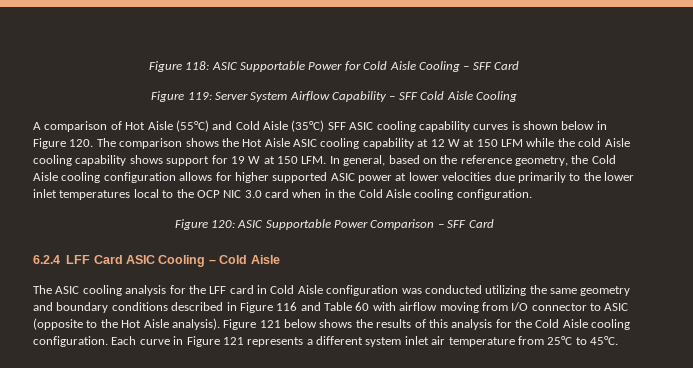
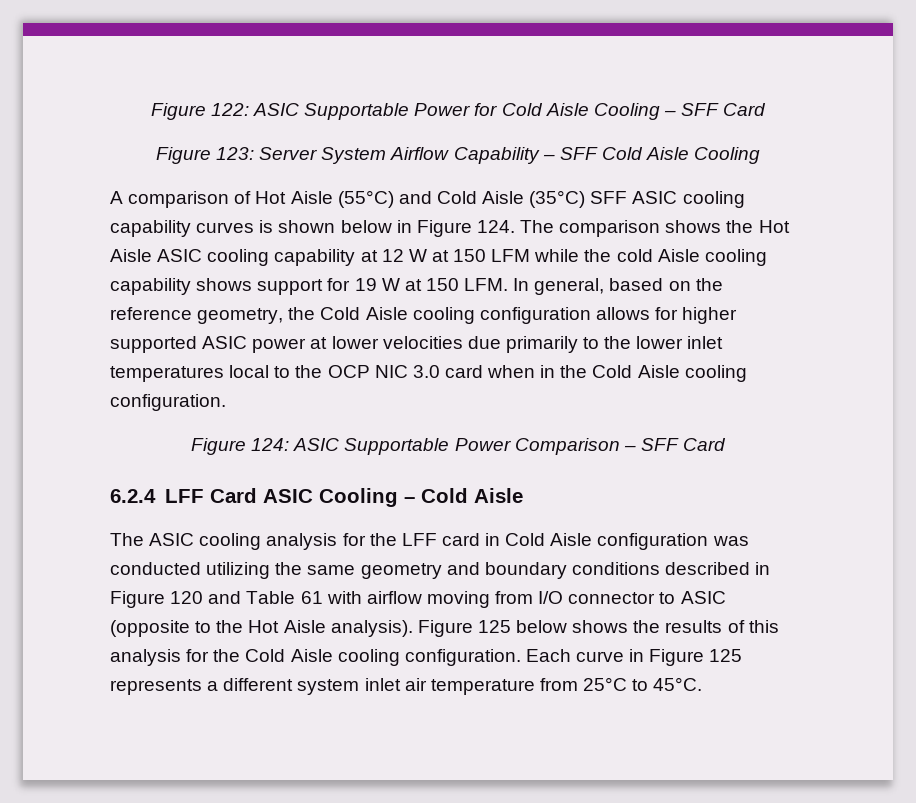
[148,61,210,72] Figure 118: -> [150,103,249,120] Figure 122:
[187,92,212,100] 119: -> [215,147,254,160] 123:
[69,139,94,147] 120. -> [476,220,515,233] 124.
[210,220,235,228] 120: -> [251,438,290,451] 124:
[276,302,298,311] 116 -> [170,591,204,604] 120
[355,302,370,311] 60 -> [300,591,323,604] 61
[259,320,281,328] 121 -> [477,620,511,633] 125
[222,337,244,345] 121 -> [709,649,743,662] 125

